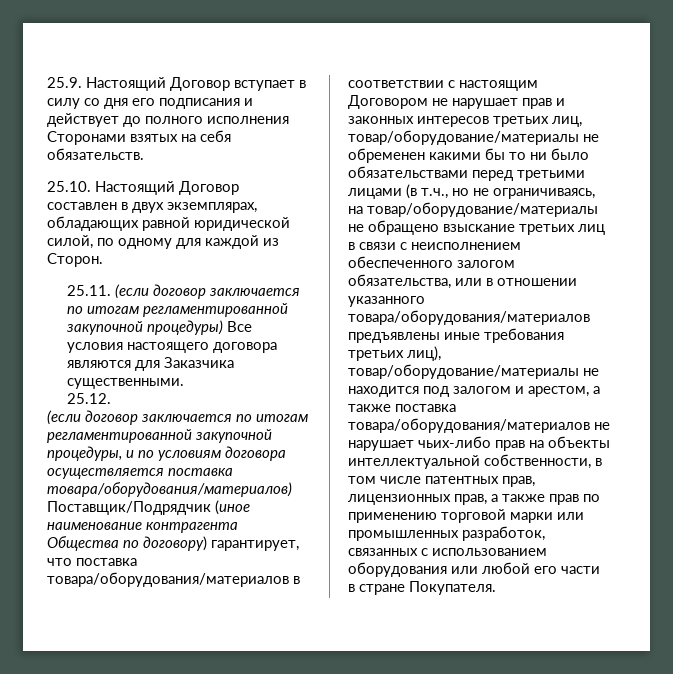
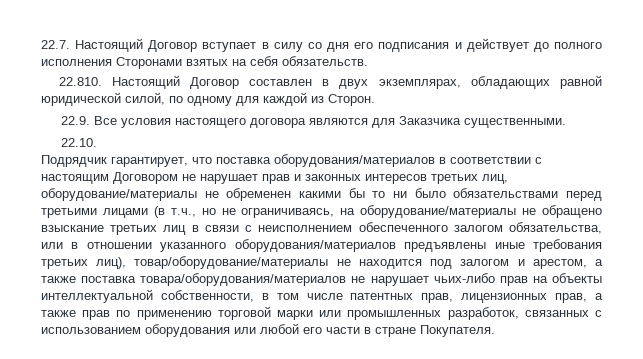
[47,77,82,88] 25.9. -> [41,40,70,49] 22.7.
[47,181,91,192] 25.10. -> [58,77,102,86] 22.810.
[66,284,300,299] [66,303,288,317] [65,320,223,335] 25.11. (если договор заключается по итогам регламентированной закупочной процедуры) -> [60,116,90,125] 22.9.
[66,393,111,404] [47,410,308,425] [47,429,272,443] [47,446,286,461] [47,468,233,479] [47,482,292,497] [47,500,250,515] [47,522,238,533] [47,536,207,551] 25.12. // (если договор заключается по итогам регламентированной закупочной процедуры, и по условиям договора осуществляется поставка товара/оборудования/материалов) Поставщик/Подрядчик (иное наименование контрагента Общества по договору) -> [60,138,97,147] [41,155,107,167] 22.10. // Подрядчик
[47,572,289,587] товара/оборудования/материалов -> [274,154,435,167] оборудования/материалов
[348,130,579,145] товар/оборудование/материалы -> [41,188,197,201] оборудование/материалы
[367,202,598,217] товар/оборудование/материалы -> [360,205,517,218] оборудование/материалы
[348,310,590,325] товара/оборудования/материалов -> [234,239,396,252] оборудования/материалов

